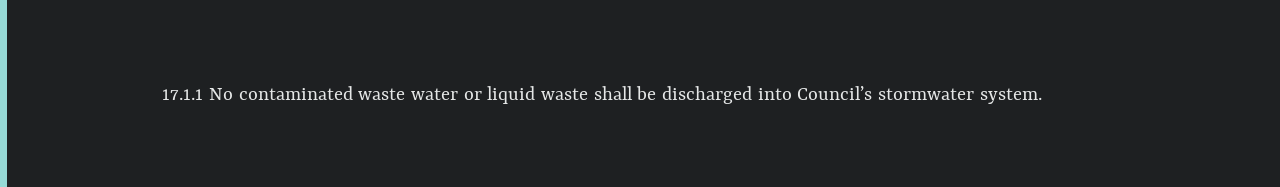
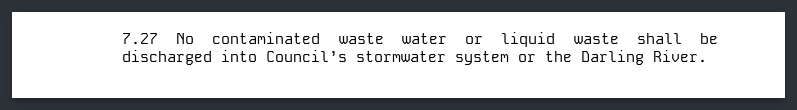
[162,89,204,100] 17.1.1 -> [121,33,158,44] 7.27
[979,88,1042,104] system. -> [454,50,707,65] system or the Darling River.

